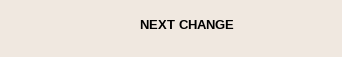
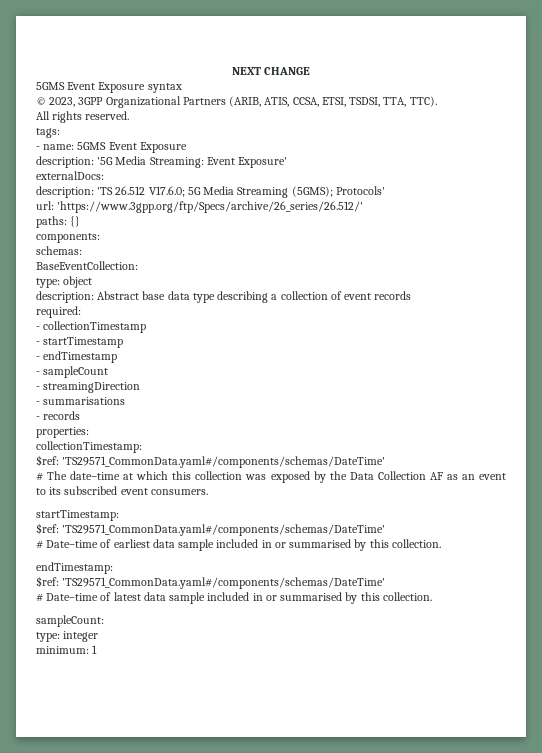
(234, 24) none -> [36,82,182,93] [36,96,437,108] [36,111,130,123] [36,128,60,138] [36,142,187,153] [36,156,288,168] [36,171,104,180] [36,186,385,198] [36,201,364,213] [36,216,81,228] [36,233,100,243] [36,246,82,255] [36,261,138,270] [36,276,93,288] [36,291,412,303] [36,306,81,318] [36,321,147,333] [36,337,124,348] [36,351,118,363] [36,366,109,378] [36,382,141,393] [36,397,126,405] [36,411,81,420] [36,427,89,438] [36,441,142,453] [36,455,386,468] [36,471,506,483] [36,486,208,495] [36,510,119,521] [36,523,386,536] [36,539,441,551] [36,562,113,574] [36,576,386,589] [36,592,432,604] [36,615,104,627] [36,631,99,642] [36,645,98,654] // 5GMS Event Exposure syntax // © 2023, 3GPP Organizational Partners (ARIB, ATIS, CCSA, ETSI, TSDSI, TTA, TTC). // All rights reserved. // tags: // - name: 5GMS Event Exposure // description: '5G Media Streaming: Event Exposure' // externalDocs: // description: 'TS 26.512 V17.6.0; 5G Media Streaming (5GMS); Protocols' // url: 'https://www.3gpp.org/ftp/Specs/archive/26_series/26.512/' // paths: {} // components: // schemas: // BaseEventCollection: // type: object // description: Abstract base data type describing a collection of event records // required: // - collectionTimestamp // - startTimestamp // - endTimestamp // - sampleCount // - streamingDirection // - summarisations // - records // properties: // collectionTimestamp: // $ref: 'TS29571_CommonData.yaml#/components/schemas/DateTime' // # The date–time at which this collection was exposed by the Data Collection AF as an event to its subscribed event consumers. // startTimestamp: // $ref: 'TS29571_CommonData.yaml#/components/schemas/DateTime' // # Date–time of earliest data sample included in or summarised by this collection. // endTimestamp: // $ref: 'TS29571_CommonData.yaml#/components/schemas/DateTime' // # Date–time of latest data sample included in or summarised by this collection. // sampleCount: // type: integer // minimum: 1

